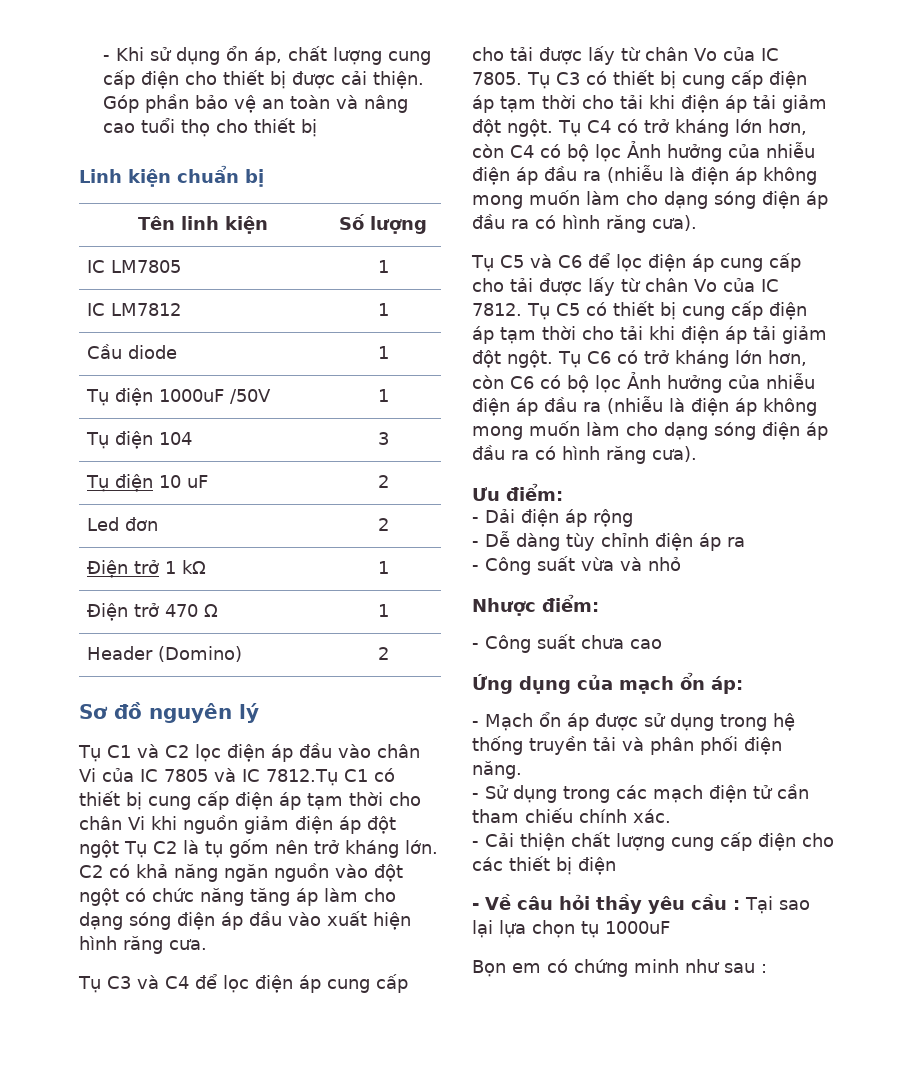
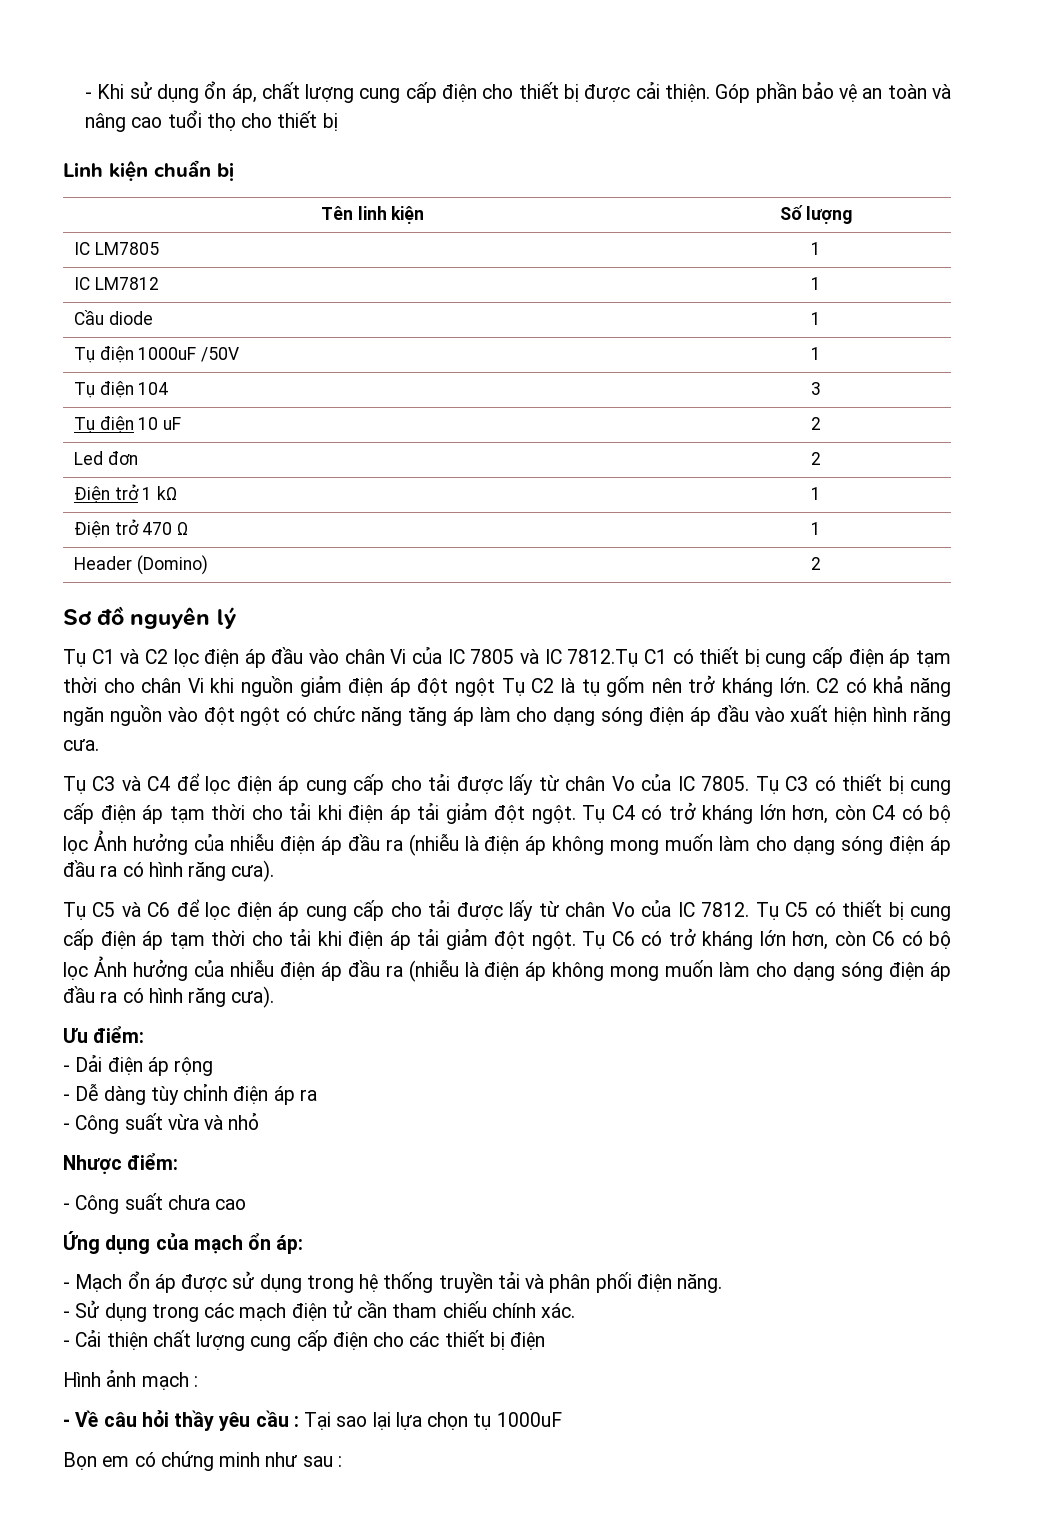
(616, 866) none -> [63,1370,198,1390] // Hình ảnh mạch :

